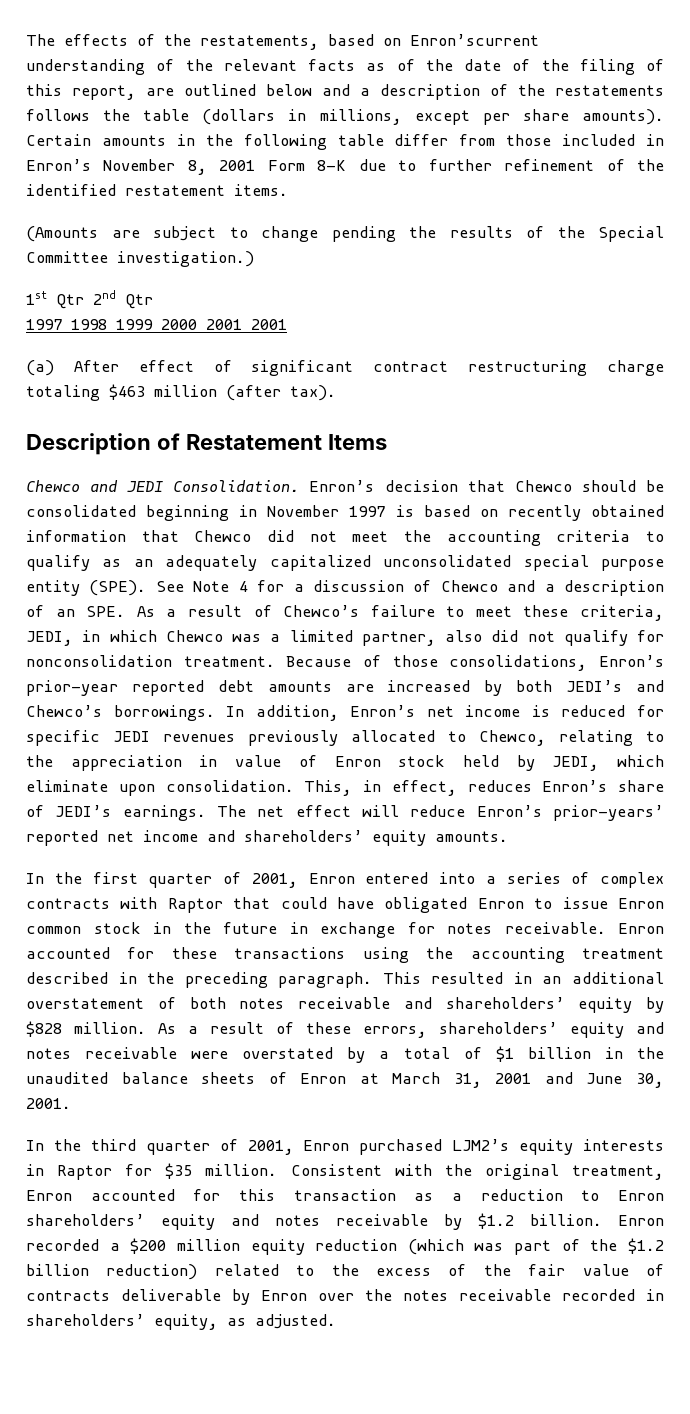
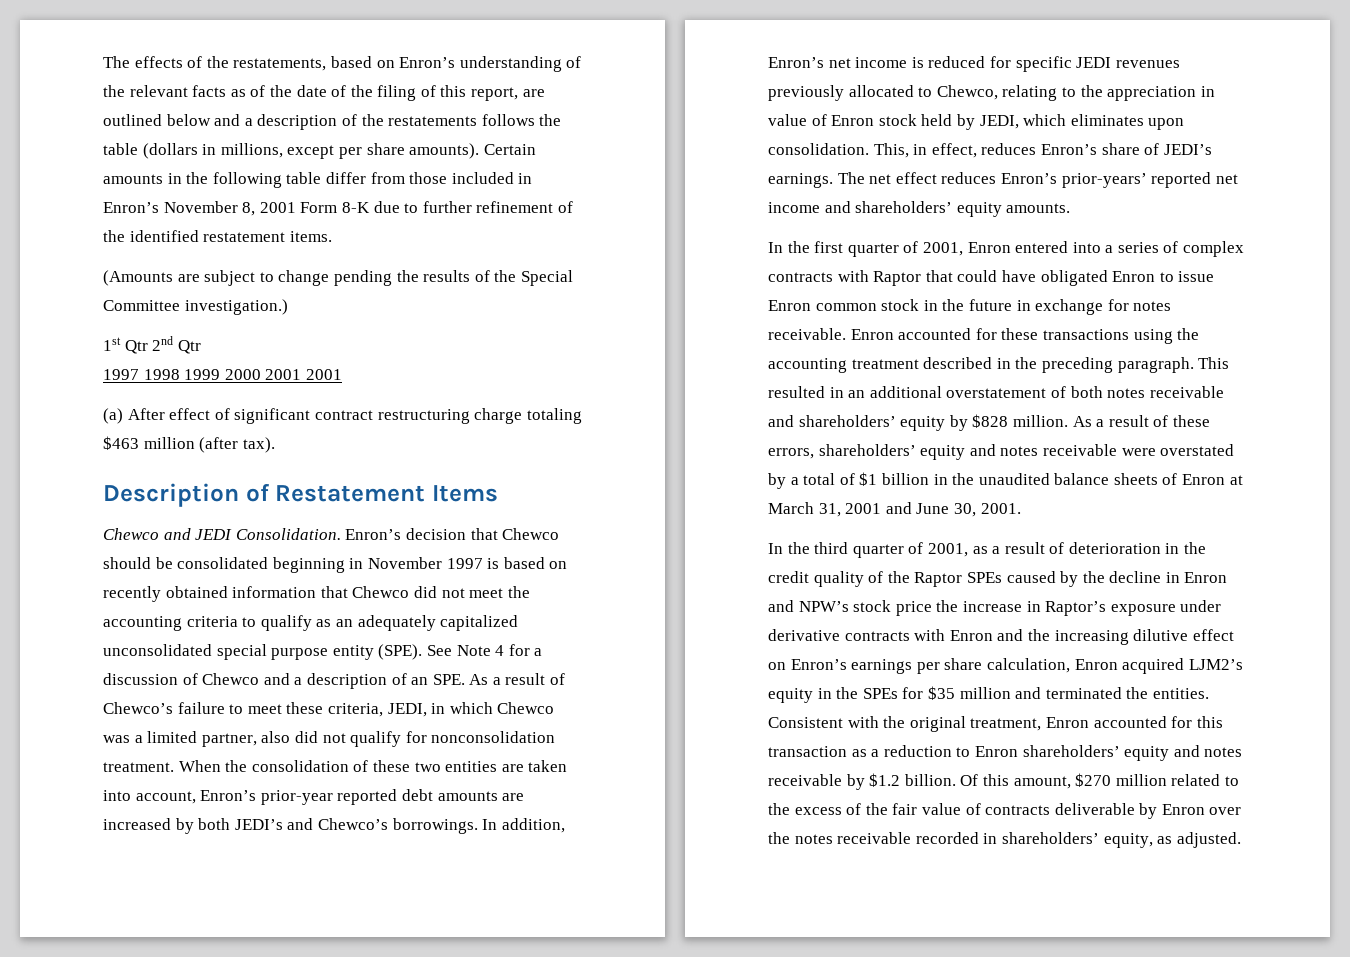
[410,34,539,46] Enron’scurrent -> [399,57,456,68] Enron’s
[286,655,588,671] Because of those consolidations, -> [178,760,568,772] [103,790,196,804] When the consolidation of these two entities are taken into account,
[26,780,108,792] eliminate -> [1070,114,1144,126] eliminates
[362,805,466,817] will reduce -> [941,172,997,184] reduces
[303,1139,664,1155] [26,1163,278,1180] Enron purchased LJM2’s equity interests in Raptor for $35 million. -> [972,542,1207,554] [768,571,1228,587] [768,600,1222,616] [768,629,1234,645] [768,658,1243,674] [768,686,1209,703] as a result of deterioration in the credit quality of the Raptor SPEs caused by the decline in Enron and NPW’s stock price the increase in Raptor’s exposure under derivative contracts with Enron and the increasing dilutive effect on Enron’s earnings per share calculation, Enron acquired LJM2’s equity in the SPEs for $35 million and terminated the entities.
[618,1215,664,1226] [26,1238,664,1255] [26,1264,198,1280] Enron recorded a $200 million equity reduction (which was part of the $1.2 billion reduction) -> [960,773,1167,789] Of this amount, $270 million

